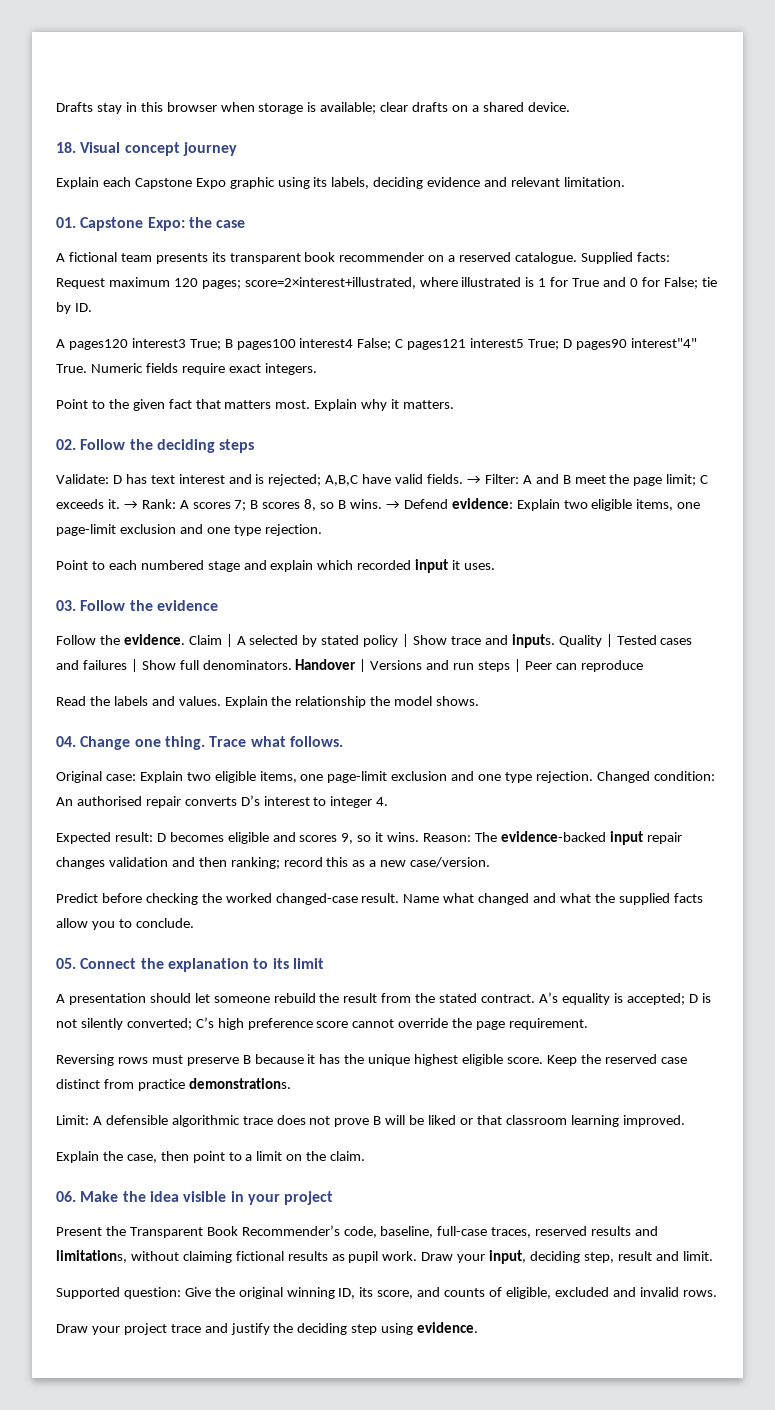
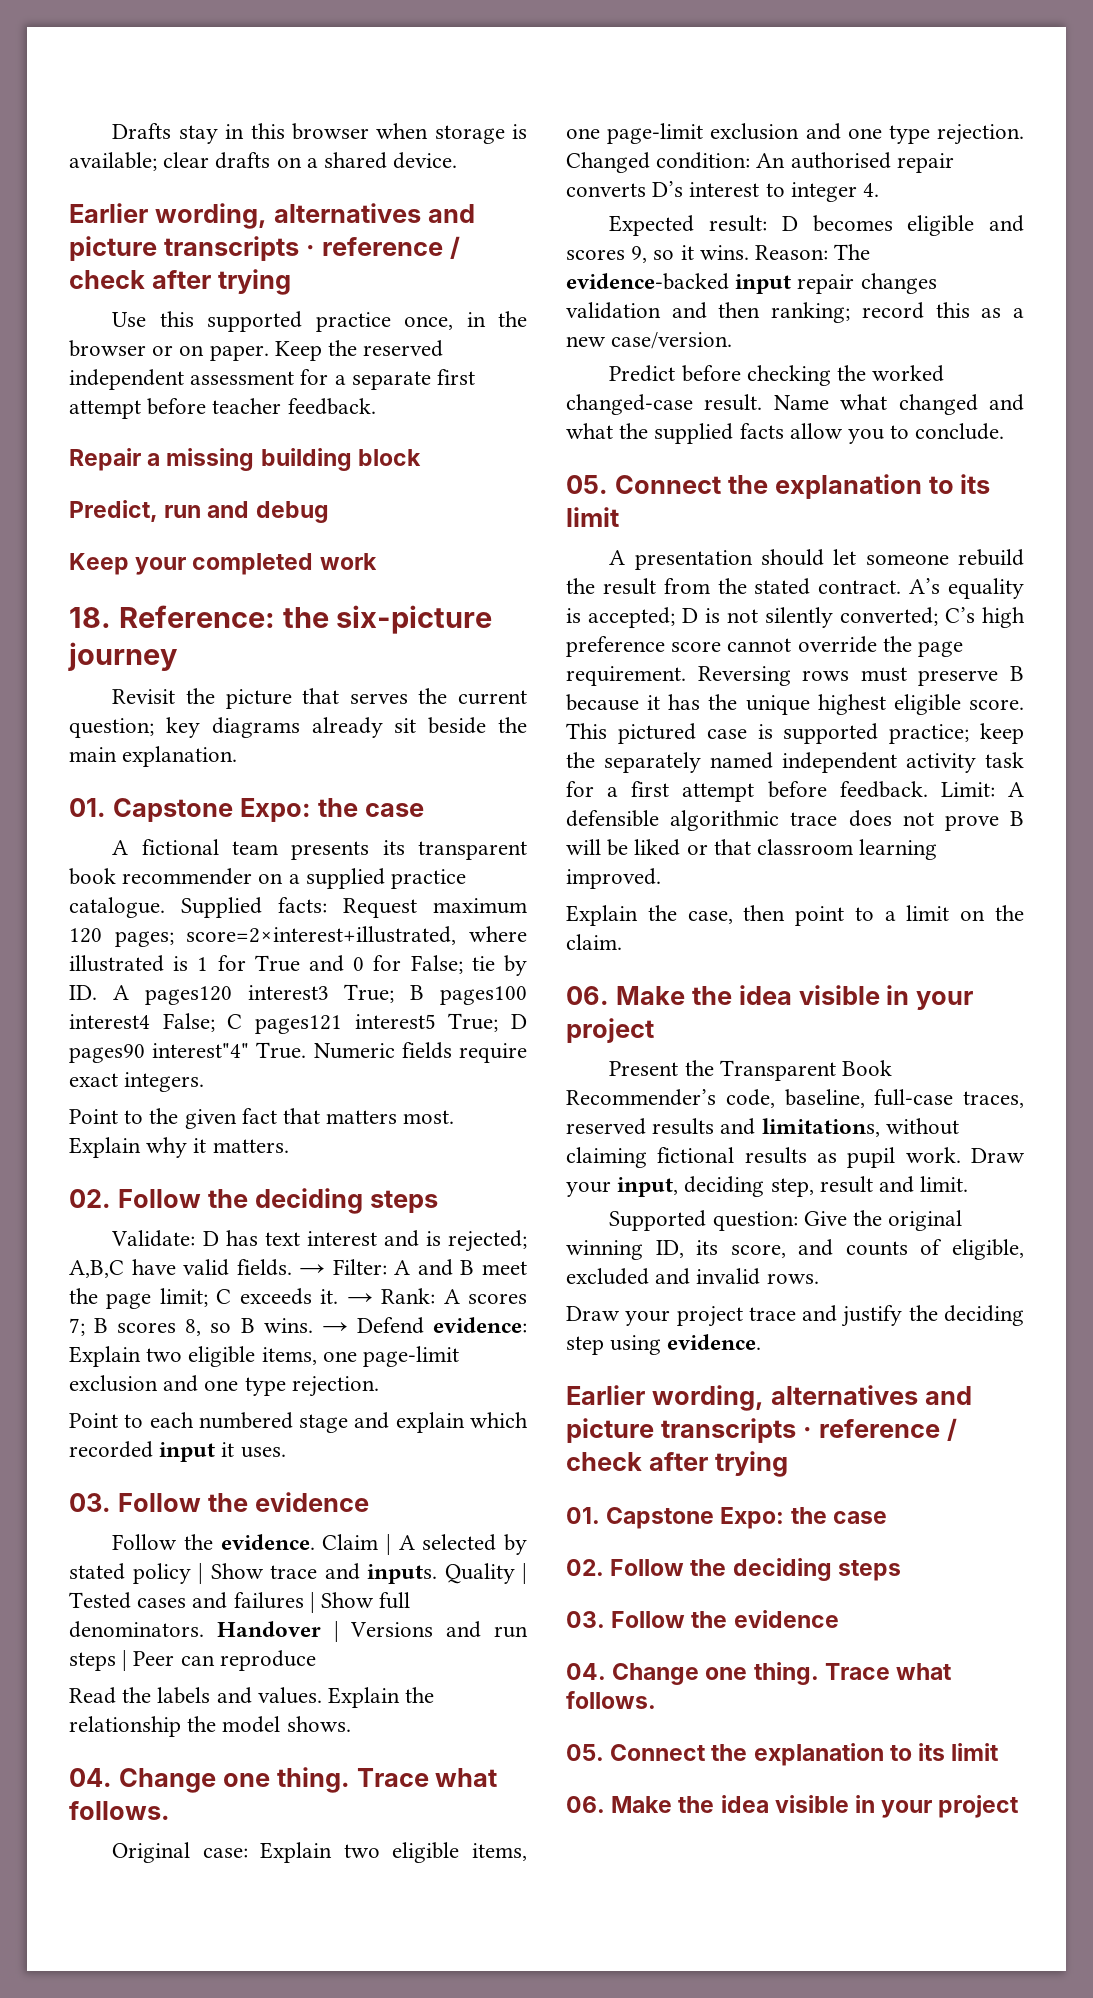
[56,142,237,156] [56,177,625,189] 18. Visual concept journey // Explain each Capstone Expo graphic using its labels, deciding evidence and relevant limitation. -> [69,203,475,229] [69,236,460,261] [69,269,291,295] [112,311,527,332] [69,340,444,361] [69,369,476,390] [69,398,376,419] [69,448,421,471] [69,500,329,523] [69,553,377,575] [69,605,493,634] [68,642,177,671] [112,688,527,709] [69,717,527,738] [69,746,238,767] Earlier wording, alternatives and picture transcripts · reference / check after trying // Use this supported practice once, in the browser or on paper. Keep the reserved independent assessment for a separate first attempt before teacher feedback. // Repair a missing building block // Predict, run and debug // Keep your completed work // 18. Reference: the six-picture journey // Revisit the picture that serves the current question; key diagrams already sit beside the main explanation.
[459,252,512,262] reserved -> [305,868,467,889] supplied practice
(92, 307) // -> (97, 992) none
(589, 1024) // -> (686, 676) none
[546,1054,687,1066] [56,1078,291,1091] Keep the reserved case distinct from practice demonstrations. // -> [566,723,1024,744] [566,752,1024,773] [566,781,928,802] This pictured case is supported practice; keep the separately named independent activity task for a first attempt before feedback.
(479, 1327) none -> [566,1385,972,1411] [566,1418,957,1443] [566,1451,788,1477] [566,1507,887,1529] [566,1558,901,1581] [566,1610,839,1628] [566,1662,953,1685] [566,1691,656,1709] [566,1743,1000,1766] [566,1795,1020,1818] // Earlier wording, alternatives and picture transcripts · reference / check after trying // 01. Capstone Expo: the case // 02. Follow the deciding steps // 03. Follow the evidence // 04. Change one thing. Trace what follows. // 05. Connect the explanation to its limit // 06. Make the idea visible in your project

